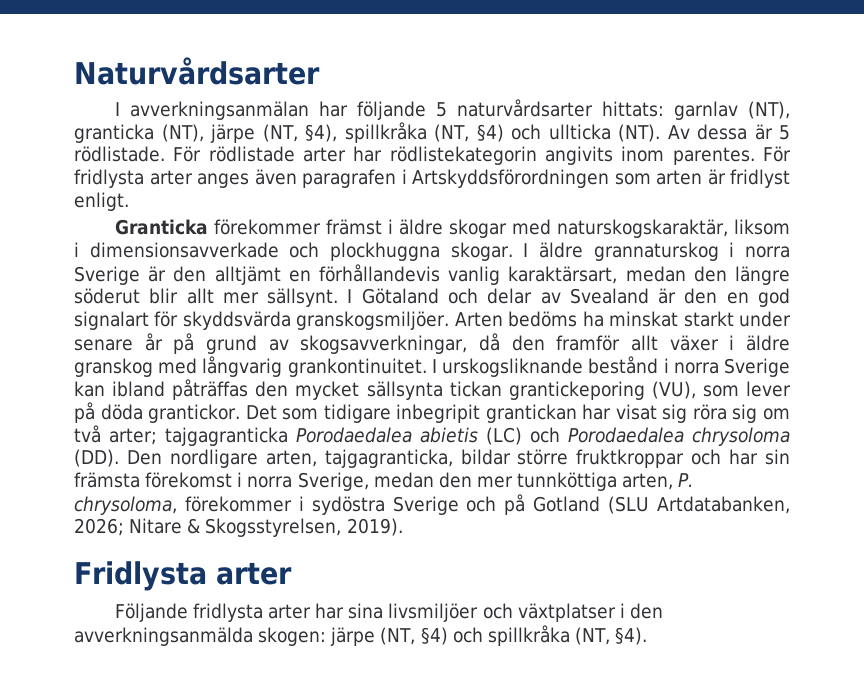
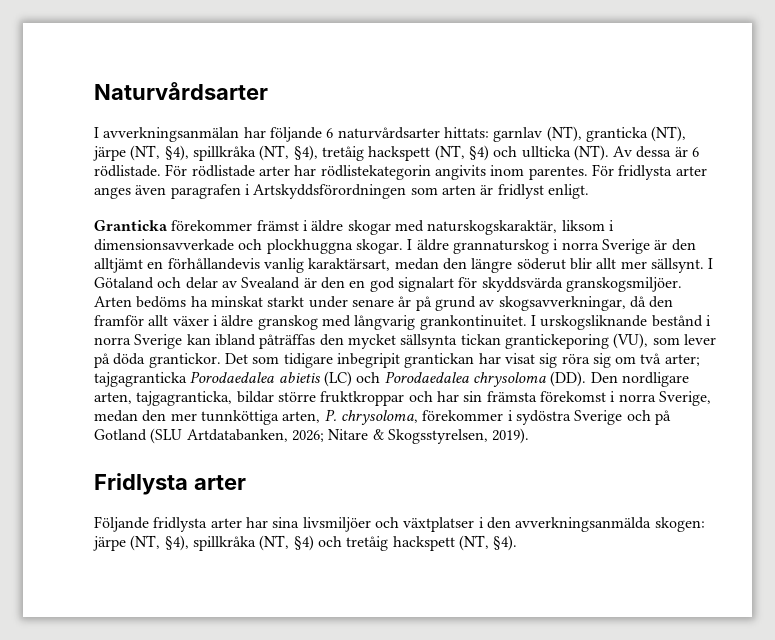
[435,102,447,117] 5 -> [326,128,334,138] 6
(470, 133) none -> [293,145,465,161] §4), tretåig hackspett (NT,
[778,125,790,140] 5 -> [692,147,700,157] 6
[420,625,570,646] §4) och spillkråka -> [164,535,455,551] §4), spillkråka (NT, §4) och tretåig hackspett

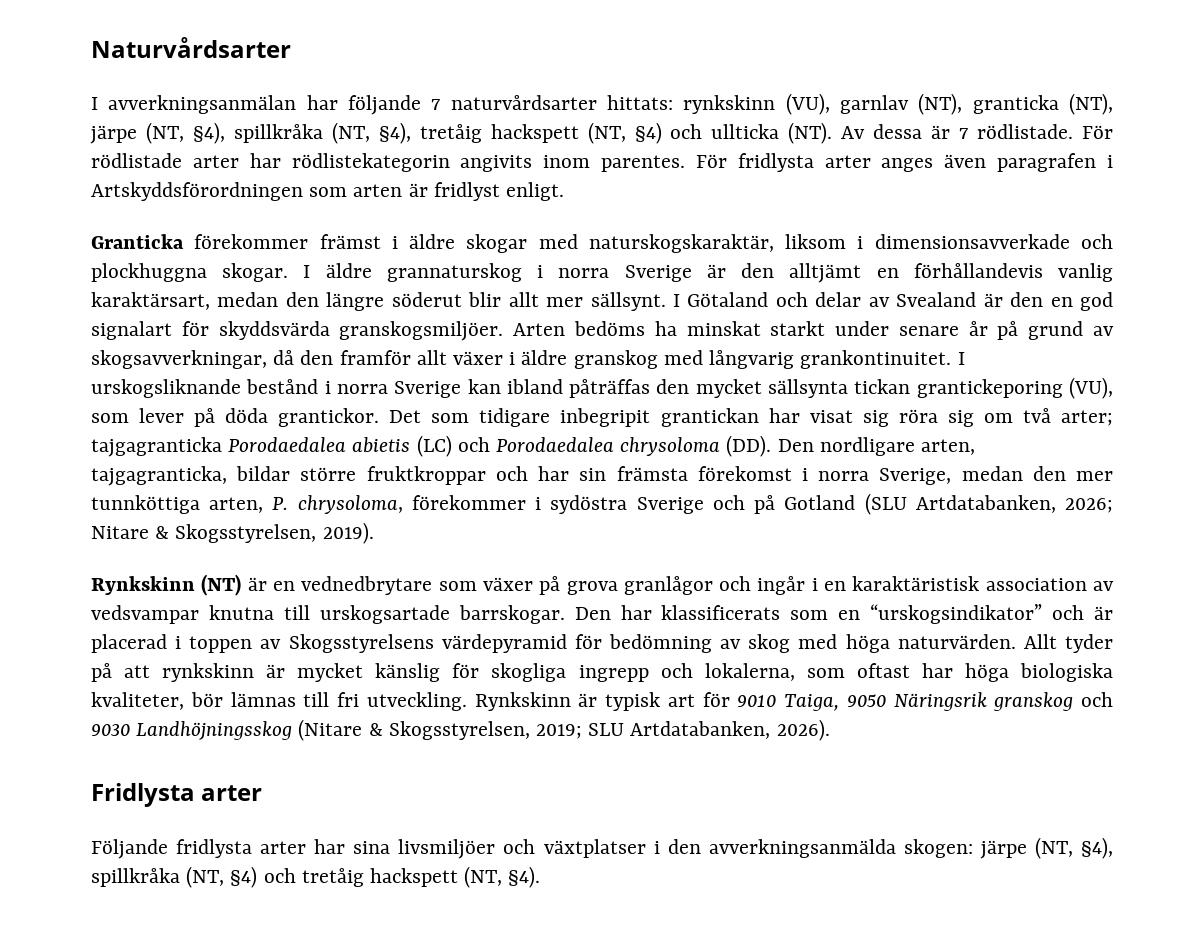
[326,128,334,138] 6 -> [431,99,441,110] 7
(489, 132) none -> [683,93,830,115] rynkskinn (VU),
[692,147,700,157] 6 -> [959,128,969,139] 7
(530, 436) none -> [91,574,1114,596] [91,604,1113,624] [91,634,1113,653] [91,663,1113,682] [91,692,1113,711] [91,719,830,741] // Rynkskinn (NT) är en vednedbrytare som växer på grova granlågor och ingår i en karaktäristisk association av vedsvampar knutna till urskogsartade barrskogar. Den har klassificerats som en “urskogsindikator” och är placerad i toppen av Skogsstyrelsens värdepyramid för bedömning av skog med höga naturvärden. Allt tyder på att rynkskinn är mycket känslig för skogliga ingrepp och lokalerna, som oftast har höga biologiska kvaliteter, bör lämnas till fri utveckling. Rynkskinn är typisk art för 9010 Taiga, 9050 Näringsrik granskog och 9030 Landhöjningsskog (Nitare & Skogsstyrelsen, 2019; SLU Artdatabanken, 2026).

